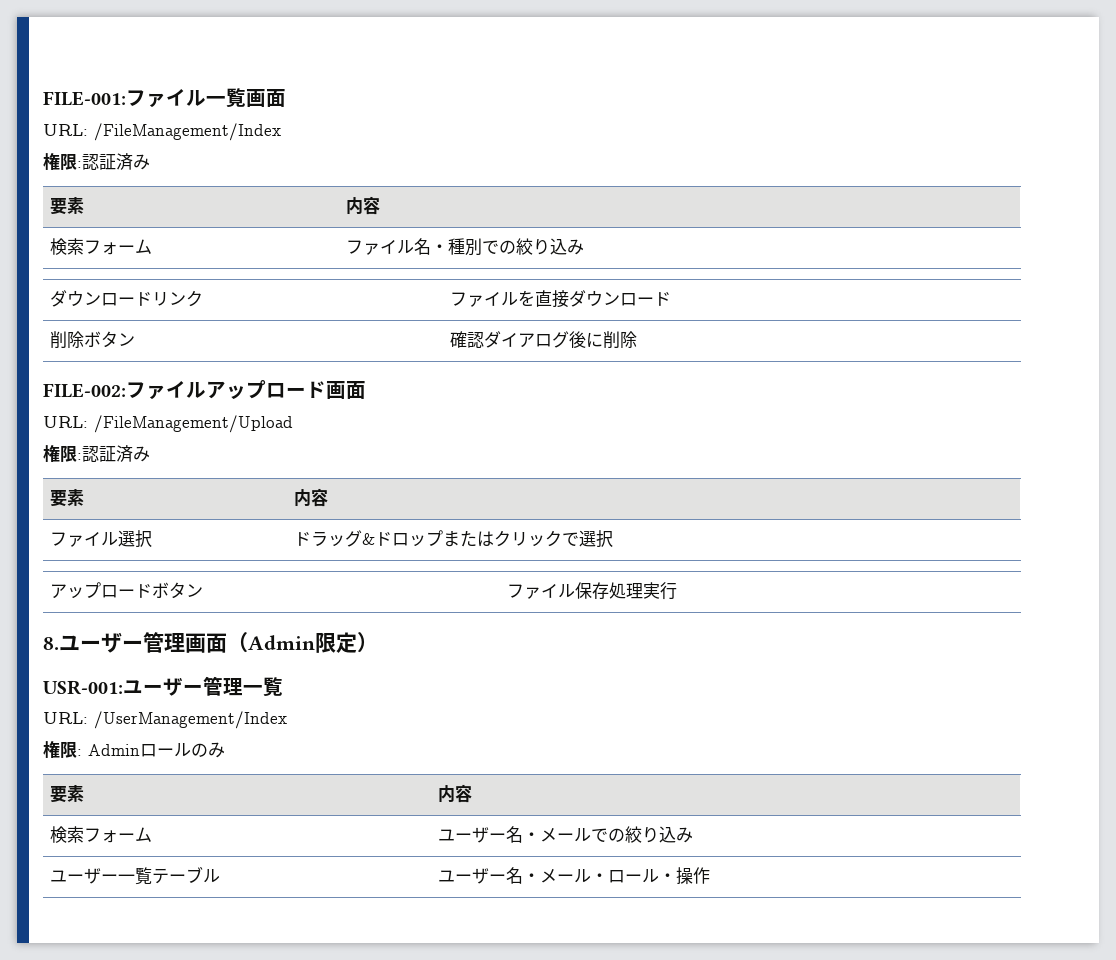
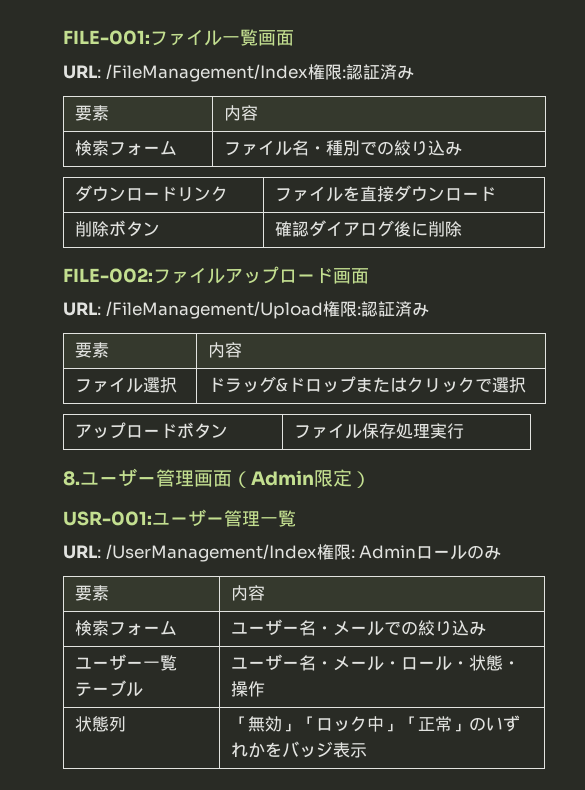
(281, 132) // -> (308, 73) none
(293, 424) // -> (323, 310) none
(287, 720) // -> (317, 553) none
(677, 877) none -> [468,655,520,671] 状態・
(711, 875) none -> [74,716,126,732] [230,715,520,732] [230,741,367,758] // 状態列 | 「無効」「ロック中」「正常」のいずれかをバッジ表示

